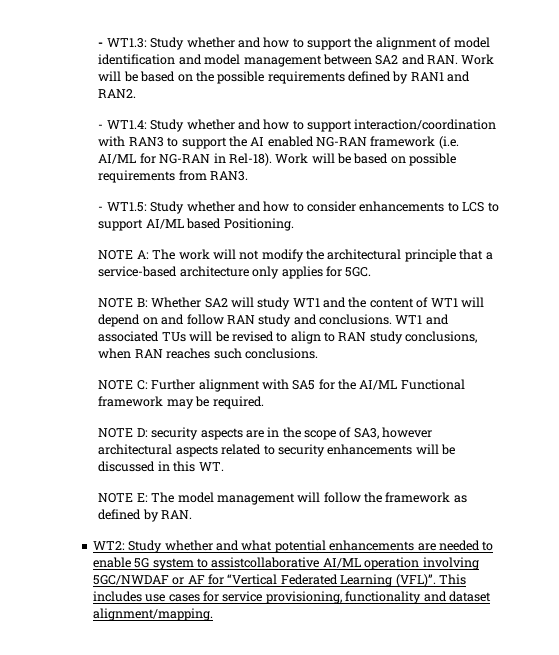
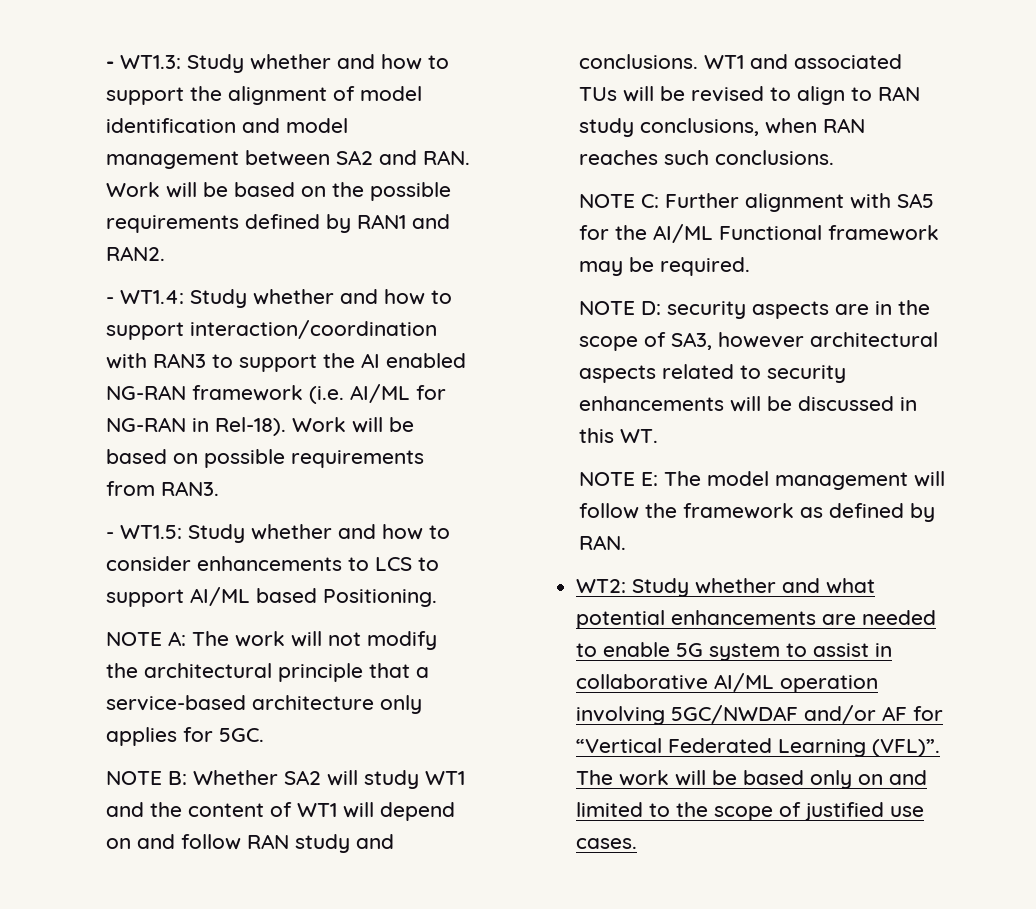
[211,557,320,568] assistcollaborative -> [813,643,893,657] [576,674,709,690] assist in collaborative
[172,577,185,585] or -> [804,705,877,724] and/or
[438,574,466,585] [92,591,491,604] [92,608,213,621] This includes use cases for service provisioning, functionality and dataset alignment/mapping. -> [576,770,928,789] [576,802,925,821] [576,838,638,849] The work will be based only on and limited to the scope of justified use cases.

